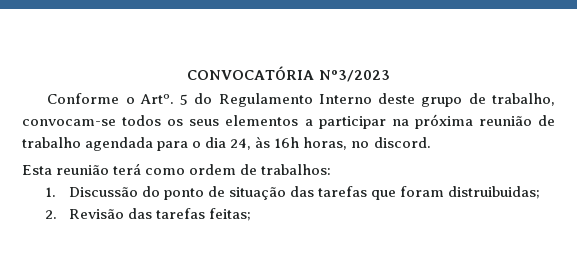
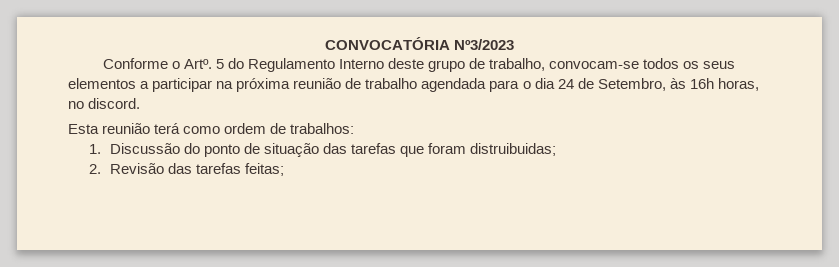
[230,138,252,150] 24, -> [557,78,666,91] 24 de Setembro,

